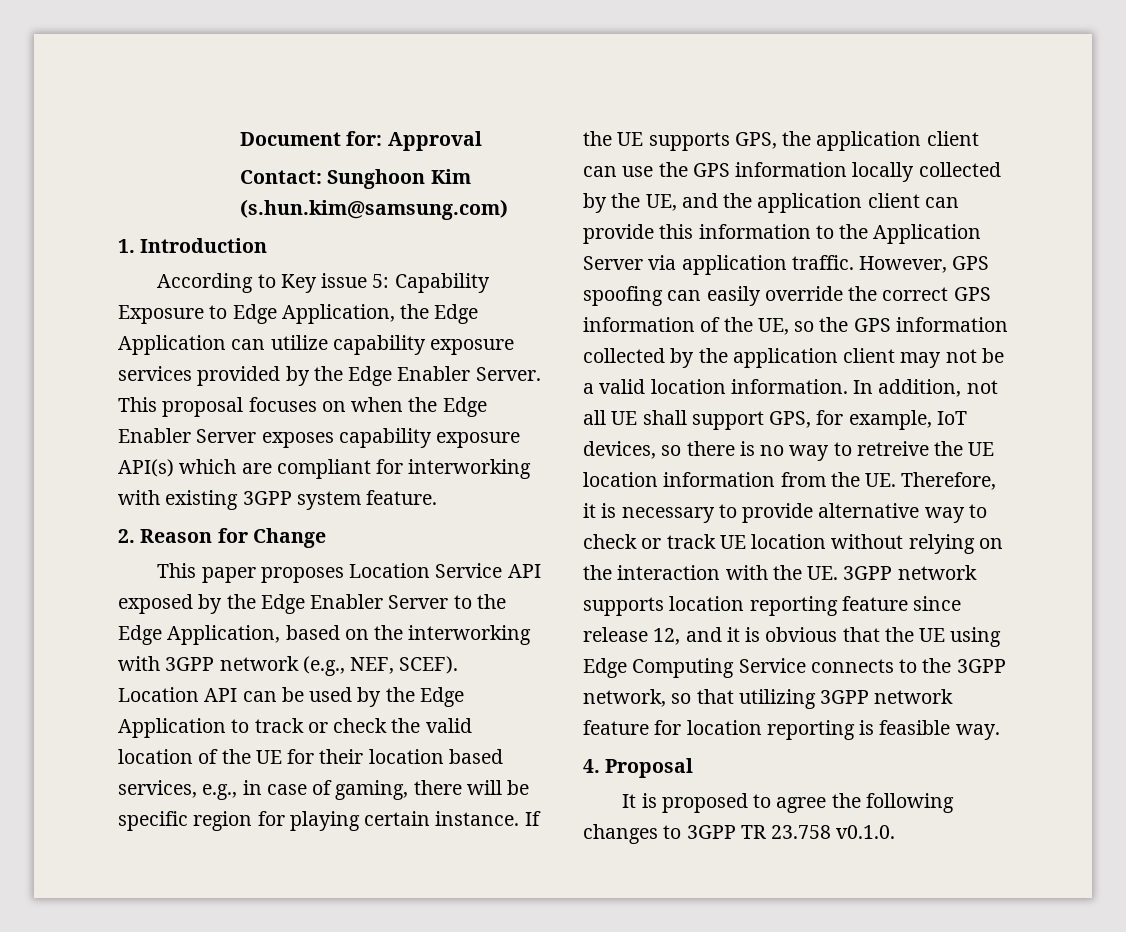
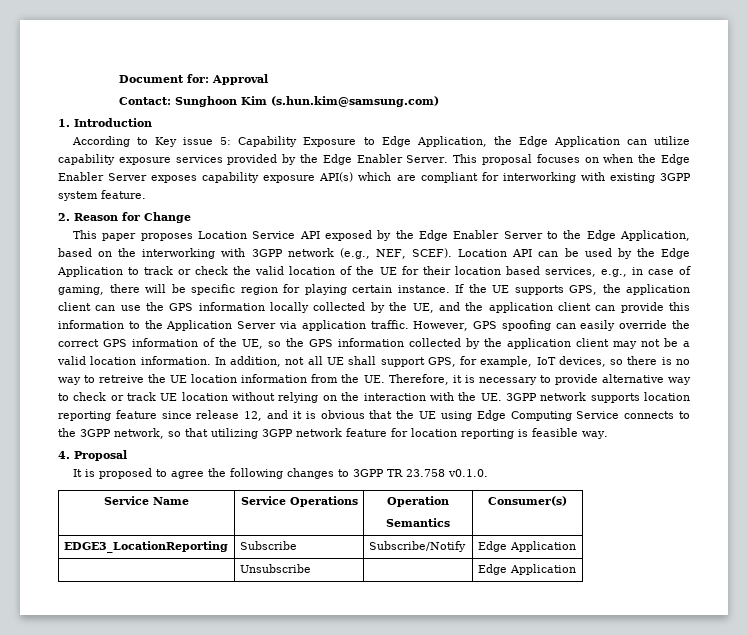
(896, 832) none -> [104,496,189,505] [240,496,358,507] [387,496,449,507] [386,518,450,527] [488,496,567,506] [63,541,228,553] [239,541,297,550] [368,541,466,552] [477,541,576,552] [239,564,311,573] [477,564,576,575] // Service Name | Service Operations | Operation // Semantics | Consumer(s) // EDGE3_LocationReporting | Subscribe | Subscribe/Notify | Edge Application // | Unsubscribe | | Edge Application

